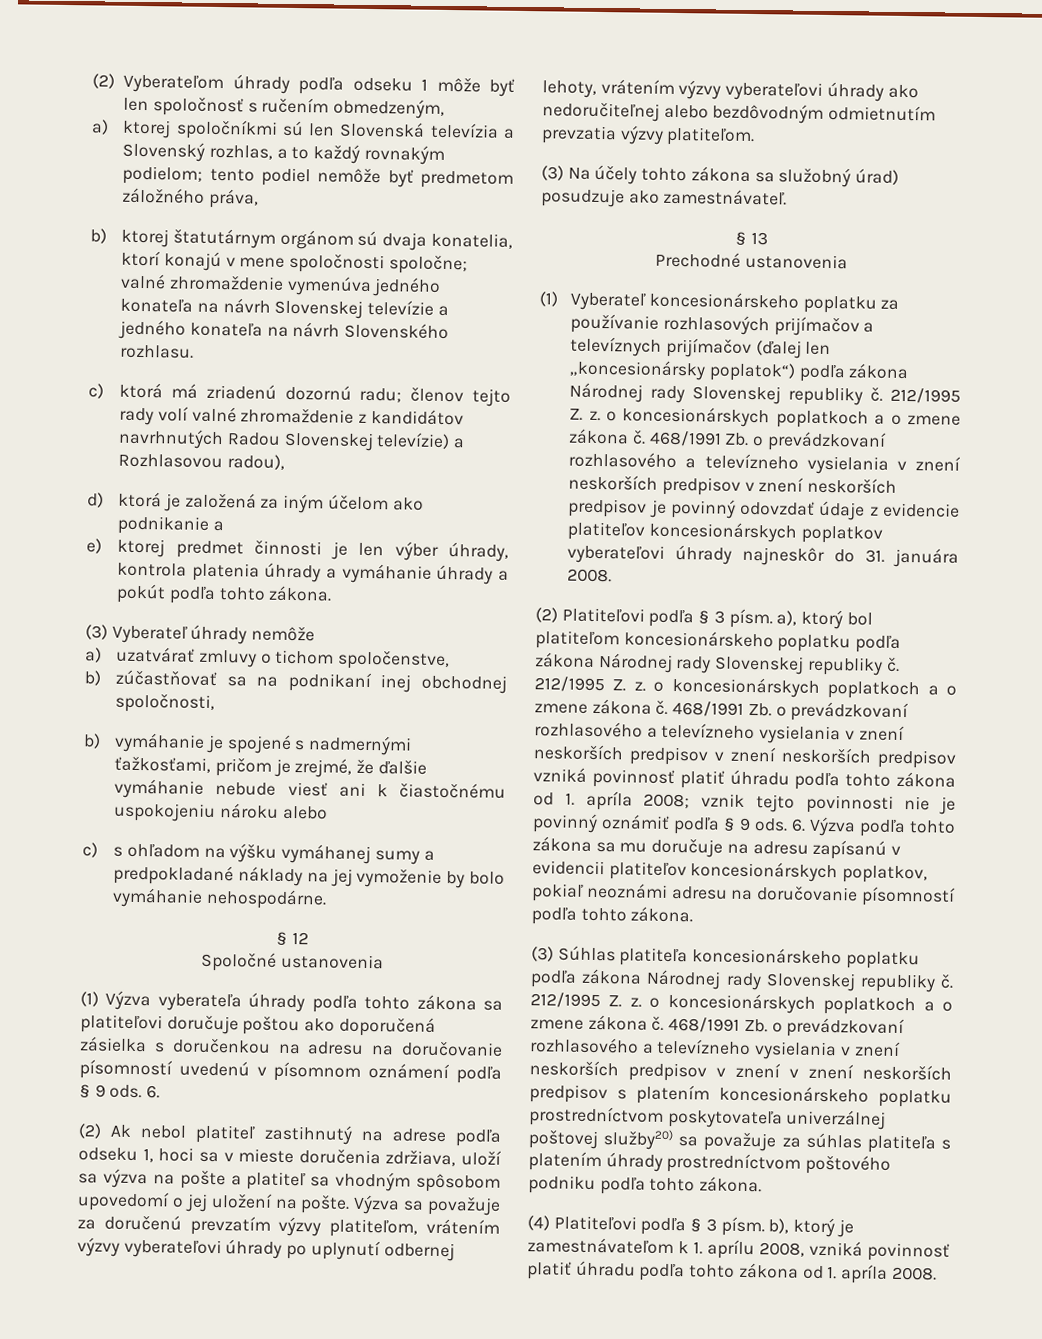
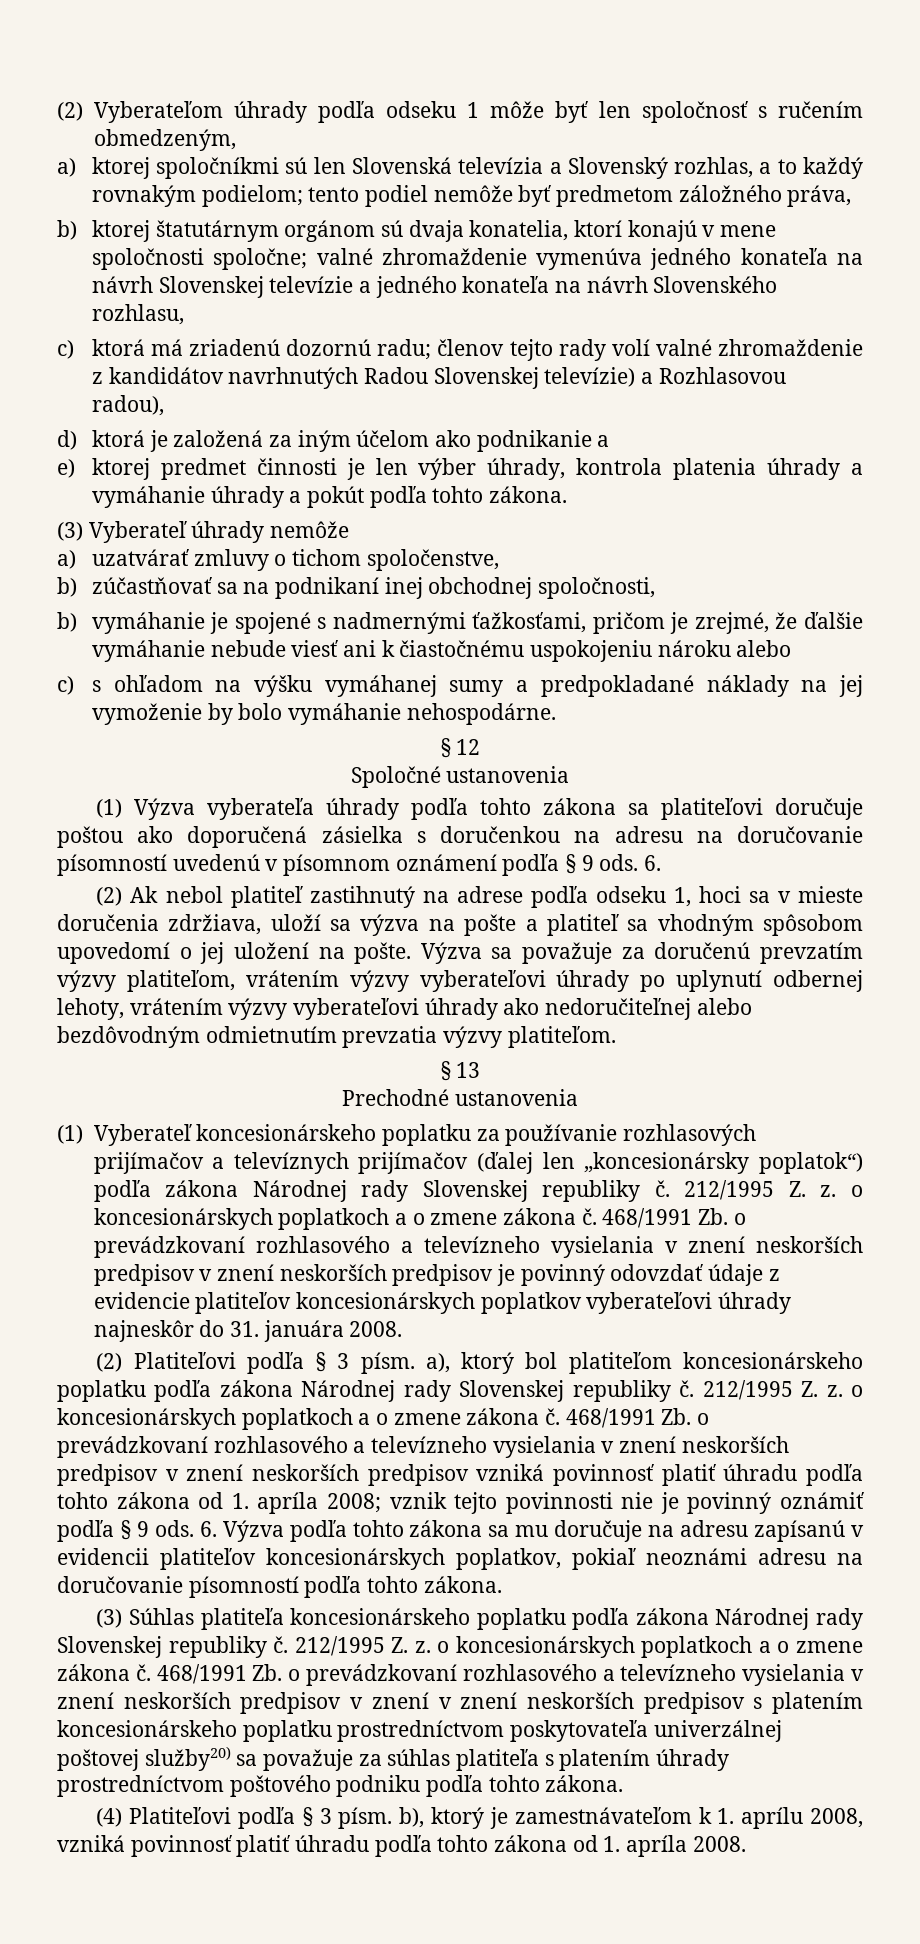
[120,344,195,359] rozhlasu. -> [91,304,184,325] rozhlasu,
[541,164,900,188] [541,188,788,208] // (3) Na účely tohto zákona sa služobný úrad) posudzuje ako zamestnávateľ. -> (616, 1037) none

